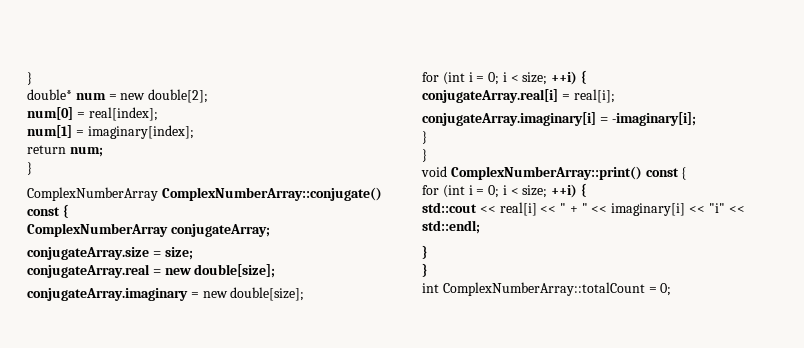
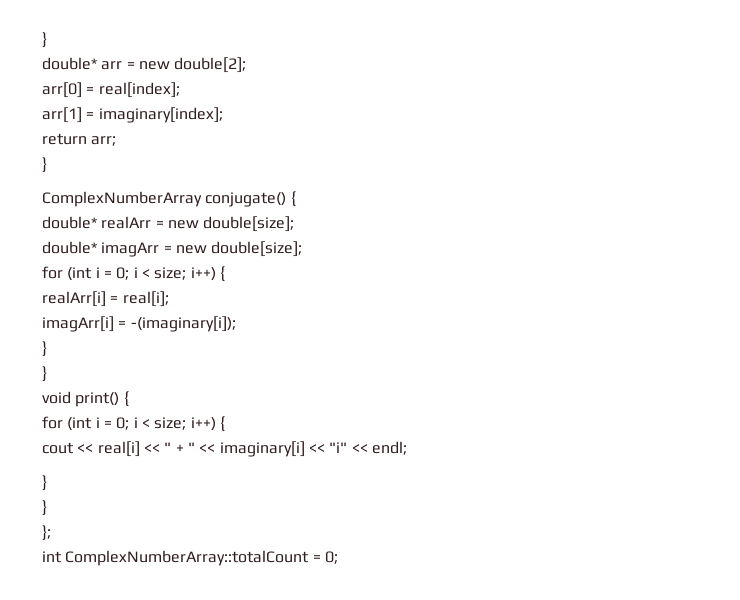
[75,92,106,100] num -> [101,61,123,70] arr
[27,107,73,120] num[0] -> [42,82,82,98] arr[0]
[27,125,72,138] num[1] -> [42,107,82,123] arr[1]
[69,146,103,157] num; -> [91,136,117,146] arr;
[161,187,382,201] [27,204,69,218] [27,223,270,237] [27,247,193,260] [27,264,276,278] [27,288,188,301] ComplexNumberArray::conjugate() const { // ComplexNumberArray conjugateArray; // conjugateArray.size = size; // conjugateArray.real = new double[size]; // conjugateArray.imaginary -> [205,191,296,207] [42,216,295,232] [42,241,160,257] conjugate() { // double* realArr = new double[size]; // double* imagArr
[551,70,588,85] [422,89,558,103] ++i) { // conjugateArray.real[i] -> [190,266,225,282] [42,291,106,307] i++) { // realArr[i]
[422,112,696,126] conjugateArray.imaginary[i] = -imaginary[i]; -> [42,316,236,332] imagArr[i] = -(imaginary[i]);
[450,166,679,180] ComplexNumberArray::print() const -> [75,392,120,407] print()
[551,183,588,198] [422,202,477,213] ++i) { // std::cout -> [190,416,225,432] [42,442,74,454] i++) { // cout
[422,220,480,234] [422,245,428,259] [422,263,428,277] std::endl; // } // } -> [371,441,407,455] [42,475,47,491] [42,500,47,516] [42,525,51,541] endl; // } // } // };

